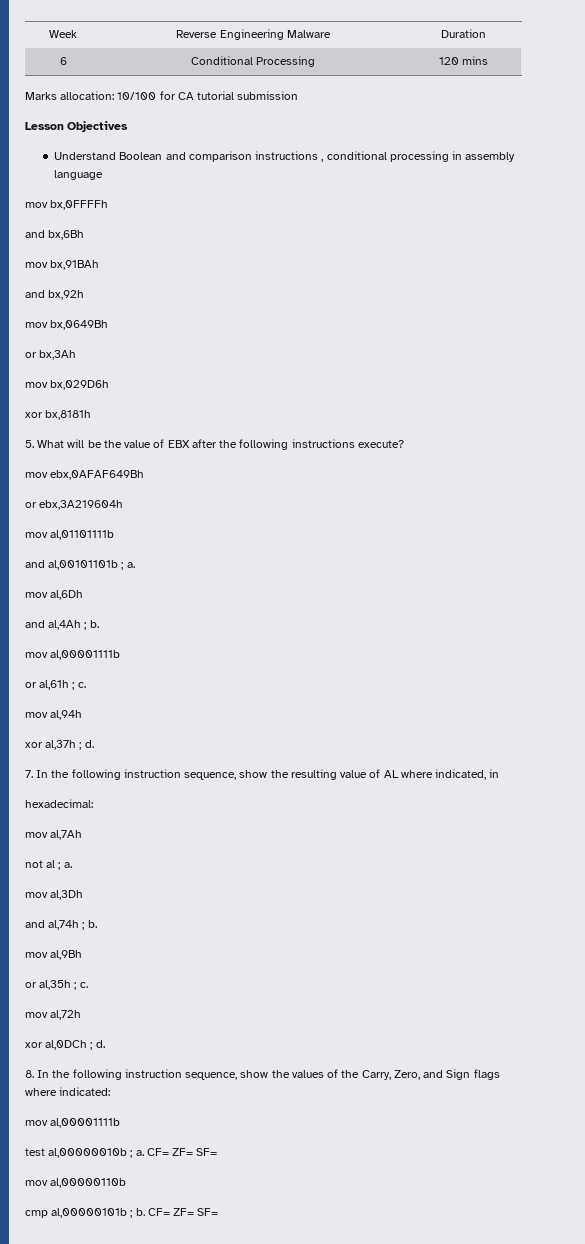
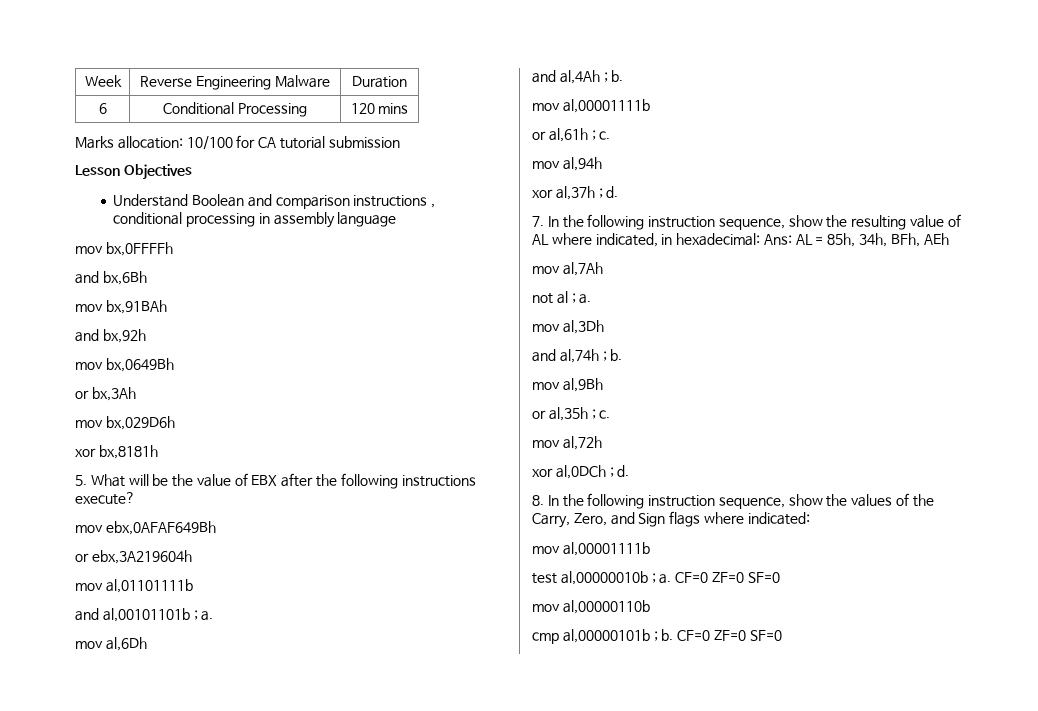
(500, 773) // -> (673, 239) none
(93, 803) none -> [763,233,949,247] Ans: AL = 85h, 34h, BFh, AEh
[146,1148,218,1156] CF= ZF= SF= -> [675,572,780,583] CF=0 ZF=0 SF=0
[147,1208,219,1216] CF= ZF= SF= -> [677,630,782,641] CF=0 ZF=0 SF=0

